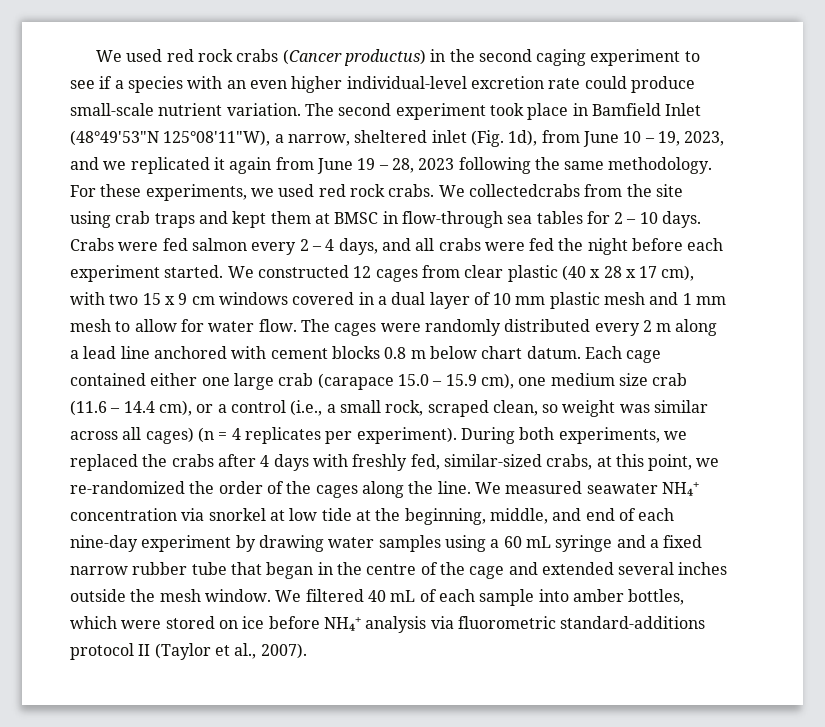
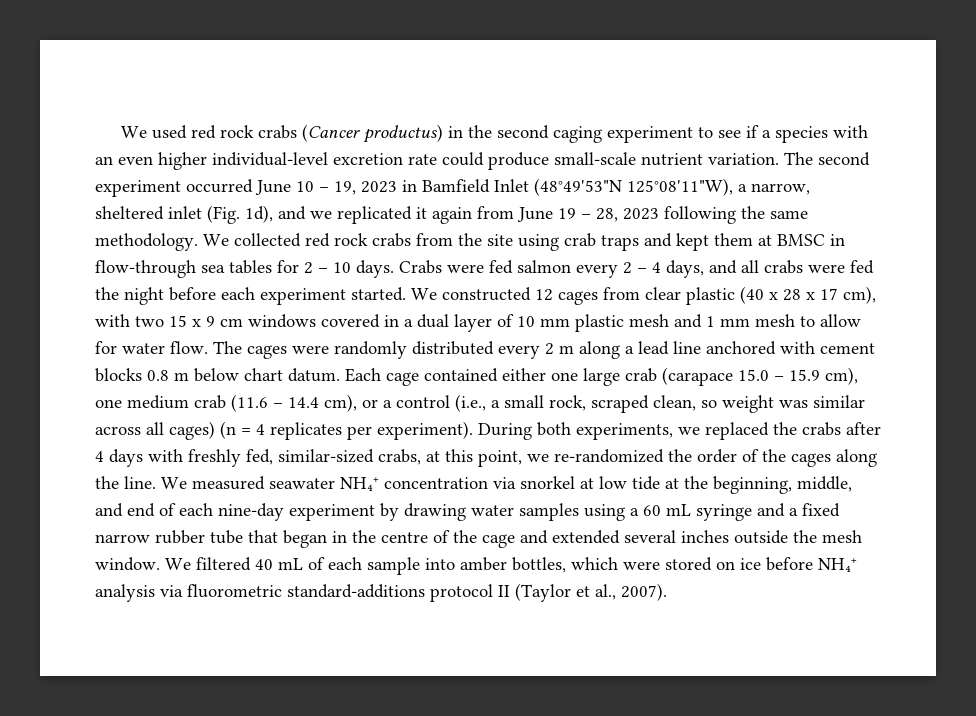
[489,103,569,120] took place -> [186,179,397,195] occurred June 10 – 19, 2023
[541,130,725,147] from June 10 – 19, 2023, -> (273, 214) none
[70,184,580,201] For these experiments, we used red rock crabs. We collectedcrabs -> [203,233,411,247] We collected red rock crabs
[618,373,648,386] size -> (189, 402) none

